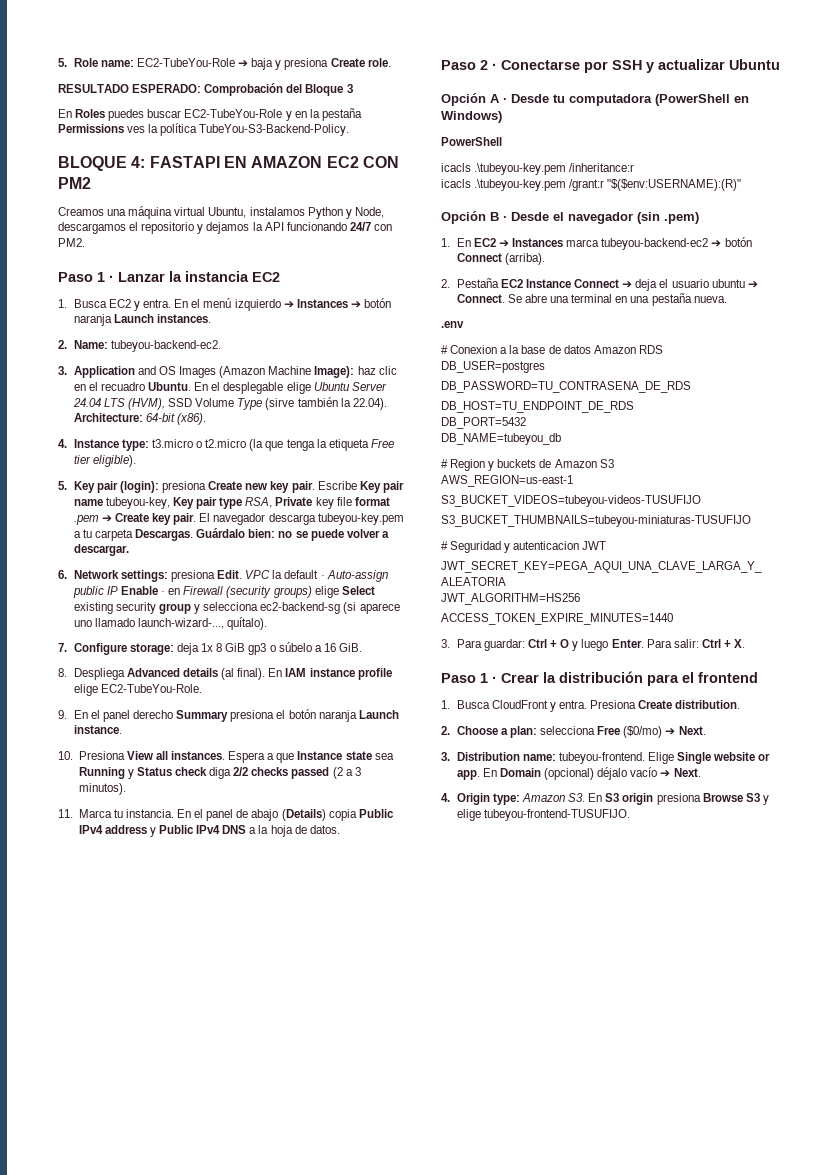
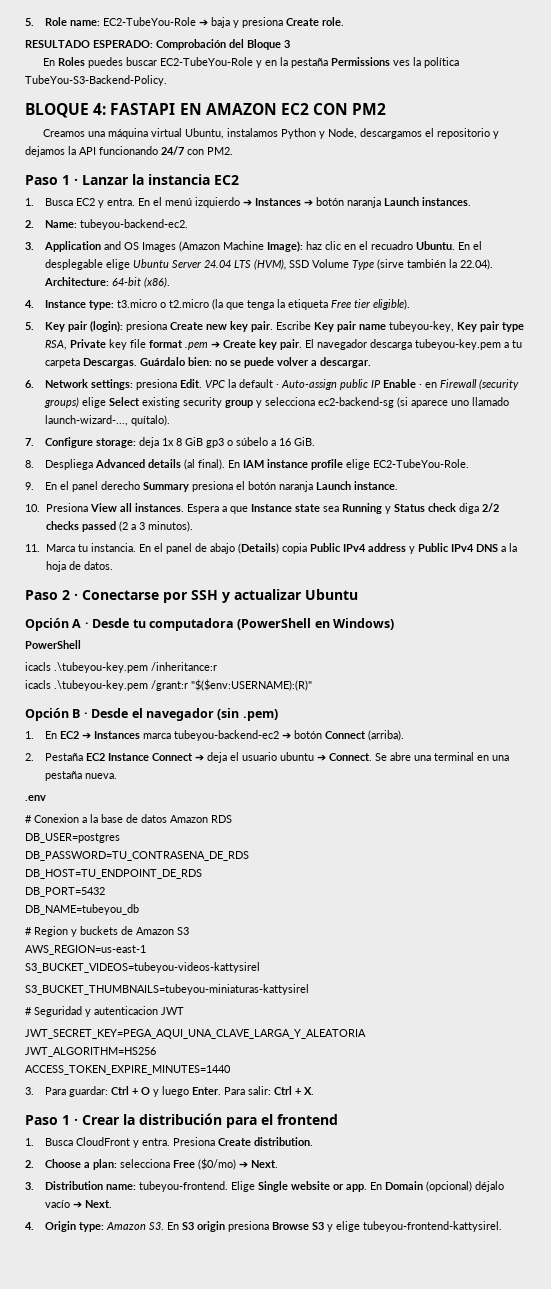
[441,495,701,507] [441,515,751,527] S3_BUCKET_VIDEOS=tubeyou-videos-TUSUFIJO // S3_BUCKET_THUMBNAILS=tubeyou-miniaturas-TUSUFIJO -> [25,962,260,973] [25,984,309,995] S3_BUCKET_VIDEOS=tubeyou-videos-kattysirel // S3_BUCKET_THUMBNAILS=tubeyou-miniaturas-kattysirel
[483,809,630,821] tubeyou-frontend-TUSUFIJO. -> [363,1221,503,1232] tubeyou-frontend-kattysirel.

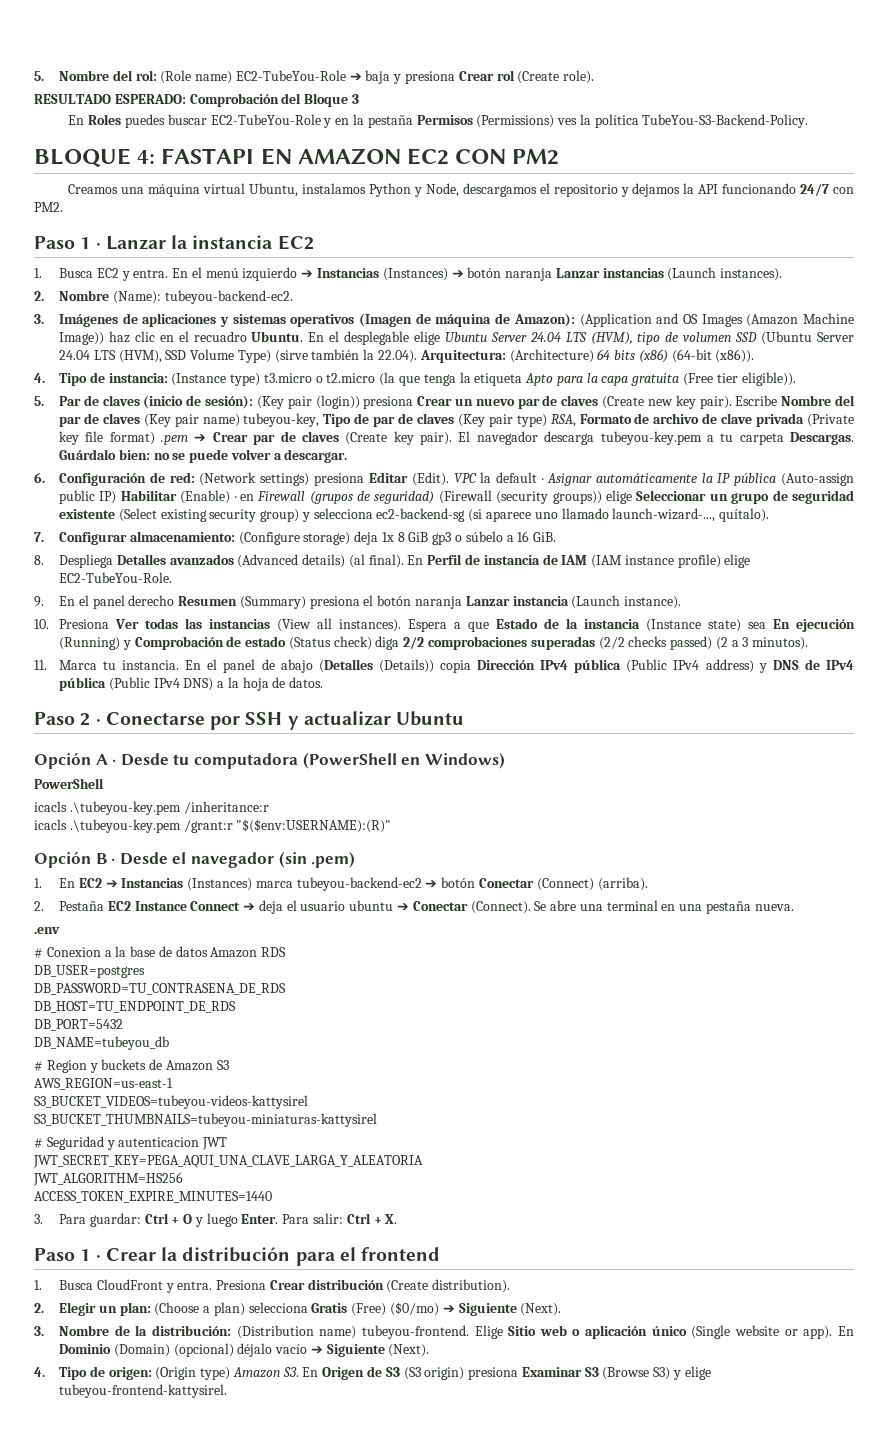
[25,17,101,26] 5. Role name: -> [34,70,233,84] 5. Nombre del rol: (Role name)
[286,17,345,26] Create role. -> [458,70,595,84] Crear rol (Create role).
[331,57,391,66] Permissions -> [416,115,555,128] Permisos (Permissions)
[255,198,302,206] Instances -> [316,268,448,281] Instancias (Instances)
[384,197,472,206] [25,220,78,228] Launch instances. // 2. Name: -> [555,267,783,281] [34,290,161,304] Lanzar instancias (Launch instances). // 2. Nombre (Name):
[44,241,102,252] Application -> [58,313,652,327] Imágenes de aplicaciones y sistemas operativos (Imagen de máquina de Amazon): (Application
[267,241,304,252] Image): -> [58,332,104,345] Image))
(287, 264) none -> [637,331,854,345] [58,350,162,363] tipo de volumen SSD (Ubuntu Server 24.04 LTS (HVM),
[352,260,375,270] Type -> [237,350,271,363] Type)
[44,277,171,288] [25,300,115,310] Architecture: 64-bit (x86). // 4. Instance type: -> [419,349,755,363] [34,372,261,386] Arquitectura: (Architecture) 64 bits (x86) (64-bit (x86)). // 4. Tipo de instancia: (Instance type)
[331,299,411,310] [25,321,525,332] [45,339,107,350] Free tier eligible). // 5. Key pair (login): presiona Create new key pair. Escribe Key pair name tubeyou-key, Key pair type RSA, Private -> [525,372,796,386] [34,395,855,409] [58,413,854,427] Apto para la capa gratuita (Free tier eligible)). // 5. Par de claves (inicio de sesión): (Key pair (login)) presiona Crear un nuevo par de claves (Create new key pair). Escribe Nombre del par de claves (Key pair name) tubeyou-key, Tipo de par de claves (Key pair type) RSA, Formato de archivo de clave privada (Private
[149,340,184,348] format -> [109,432,155,445] format)
[223,339,303,350] Create key pair. -> [212,431,453,445] Crear par de claves (Create key pair).
[45,379,520,390] [44,397,141,408] Network settings: presiona Edit. VPC la default · Auto-assign public IP Enable · en Firewall (security groups) elige Select -> [58,472,854,486] [58,490,854,504] [58,508,157,522] Configuración de red: (Network settings) presiona Editar (Edit). VPC la default · Asignar automáticamente la IP pública (Auto-assign public IP) Habilitar (Enable) · en Firewall (grupos de seguridad) (Firewall (security groups)) elige Seleccionar un grupo de seguridad existente (Select
[225,400,254,408] group -> [260,509,300,522] group)
[45,437,137,448] Configure storage: -> [58,531,351,545] Configurar almacenamiento: (Configure storage)
[95,459,344,470] Advanced details (al final). En IAM instance profile -> [116,554,721,568] Detalles avanzados (Advanced details) (al final). En Perfil de instancia de IAM (IAM instance profile)
[143,482,190,492] Summary -> [178,596,306,609] Resumen (Summary)
[316,481,399,490] [25,503,499,514] [45,521,116,532] Launch instance. // 10. Presiona View all instances. Espera a que Instance state sea Running y Status check diga 2/2 checks passed -> [465,595,682,609] [34,618,855,632] [58,636,713,650] Lanzar instancia (Launch instance). // 10. Presiona Ver todas las instancias (View all instances). Espera a que Estado de la instancia (Instance state) sea En ejecución (Running) y Comprobación de estado (Status check) diga 2/2 comprobaciones superadas (2/2 checks passed)
[237,543,498,554] (Details) copia Public IPv4 address y Public IPv4 DNS -> [318,659,854,673] [58,677,214,691] (Detalles (Details)) copia Dirección IPv4 pública (Public IPv4 address) y DNS de IPv4 pública (Public IPv4 DNS)
[94,731,141,739] Instances -> [121,878,253,891] Instancias (Instances)
[325,731,367,739] Connect -> [478,878,594,891] Conectar (Connect)
[329,753,373,761] Connect. -> [412,901,531,914] Conectar (Connect).
[218,1137,314,1146] [25,1158,279,1170] [25,1181,424,1192] Create distribution. // 2. Choose a plan: selecciona Free ($0/mo) ➔ Next. // 3. Distribution name: tubeyou-frontend. Elige Single website or app. En Domain -> [269,1279,511,1293] [34,1302,562,1316] [34,1325,855,1339] [58,1344,170,1357] Crear distribución (Create distribution). // 2. Elegir un plan: (Choose a plan) selecciona Gratis (Free) ($0/mo) ➔ Siguiente (Next). // 3. Nombre de la distribución: (Distribution name) tubeyou-frontend. Elige Sitio web o aplicación único (Single website or app). En Dominio (Domain)
[85,1200,113,1208] [25,1221,325,1232] Next. // 4. Origin type: Amazon S3. En S3 origin presiona Browse S3 -> [326,1344,430,1357] [34,1366,671,1380] Siguiente (Next). // 4. Tipo de origen: (Origin type) Amazon S3. En Origen de S3 (S3 origin) presiona Examinar S3 (Browse S3)

